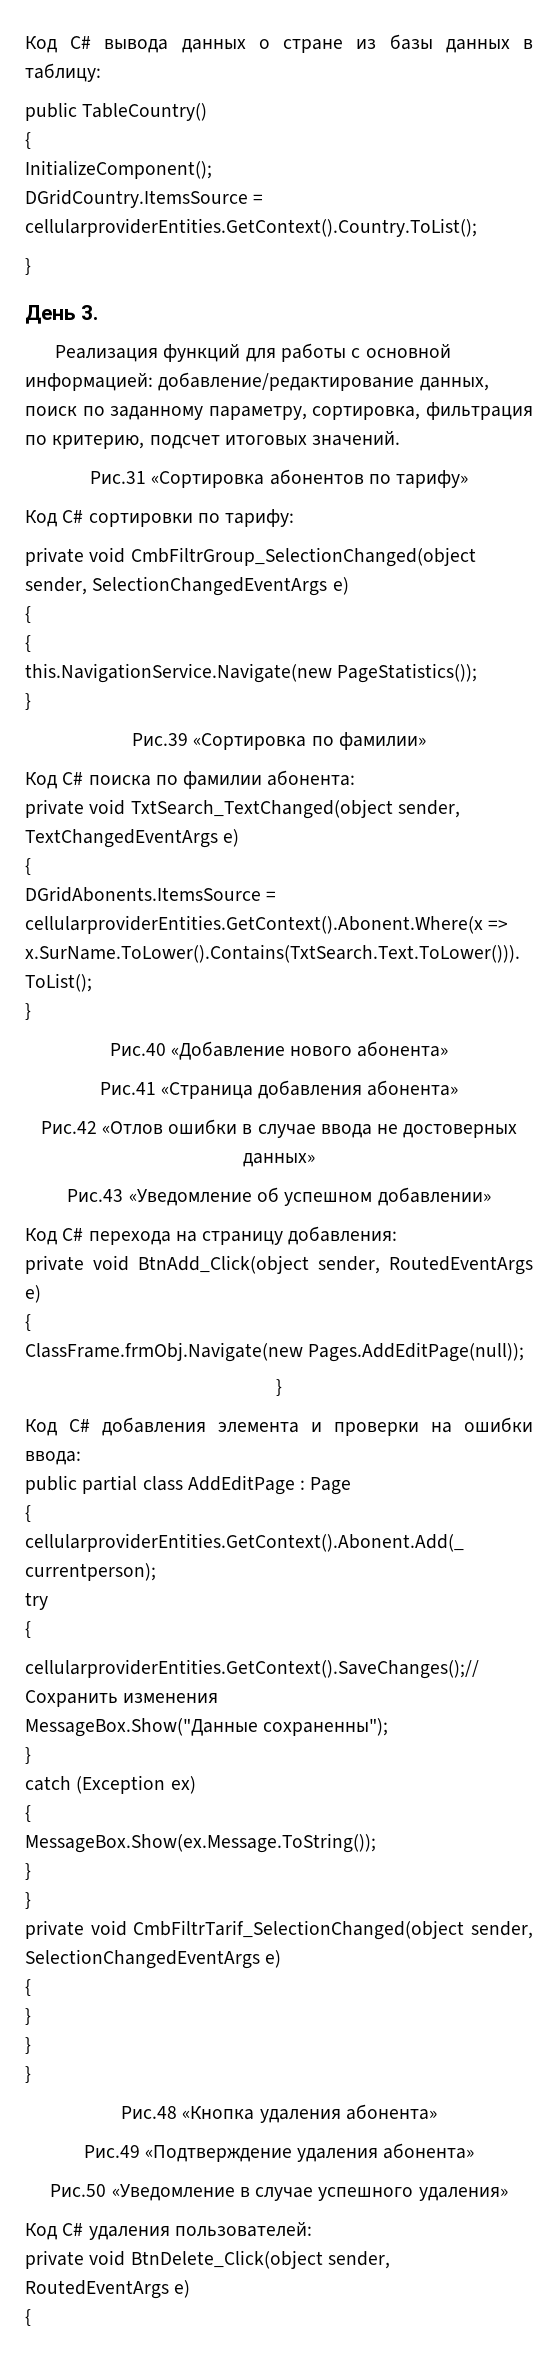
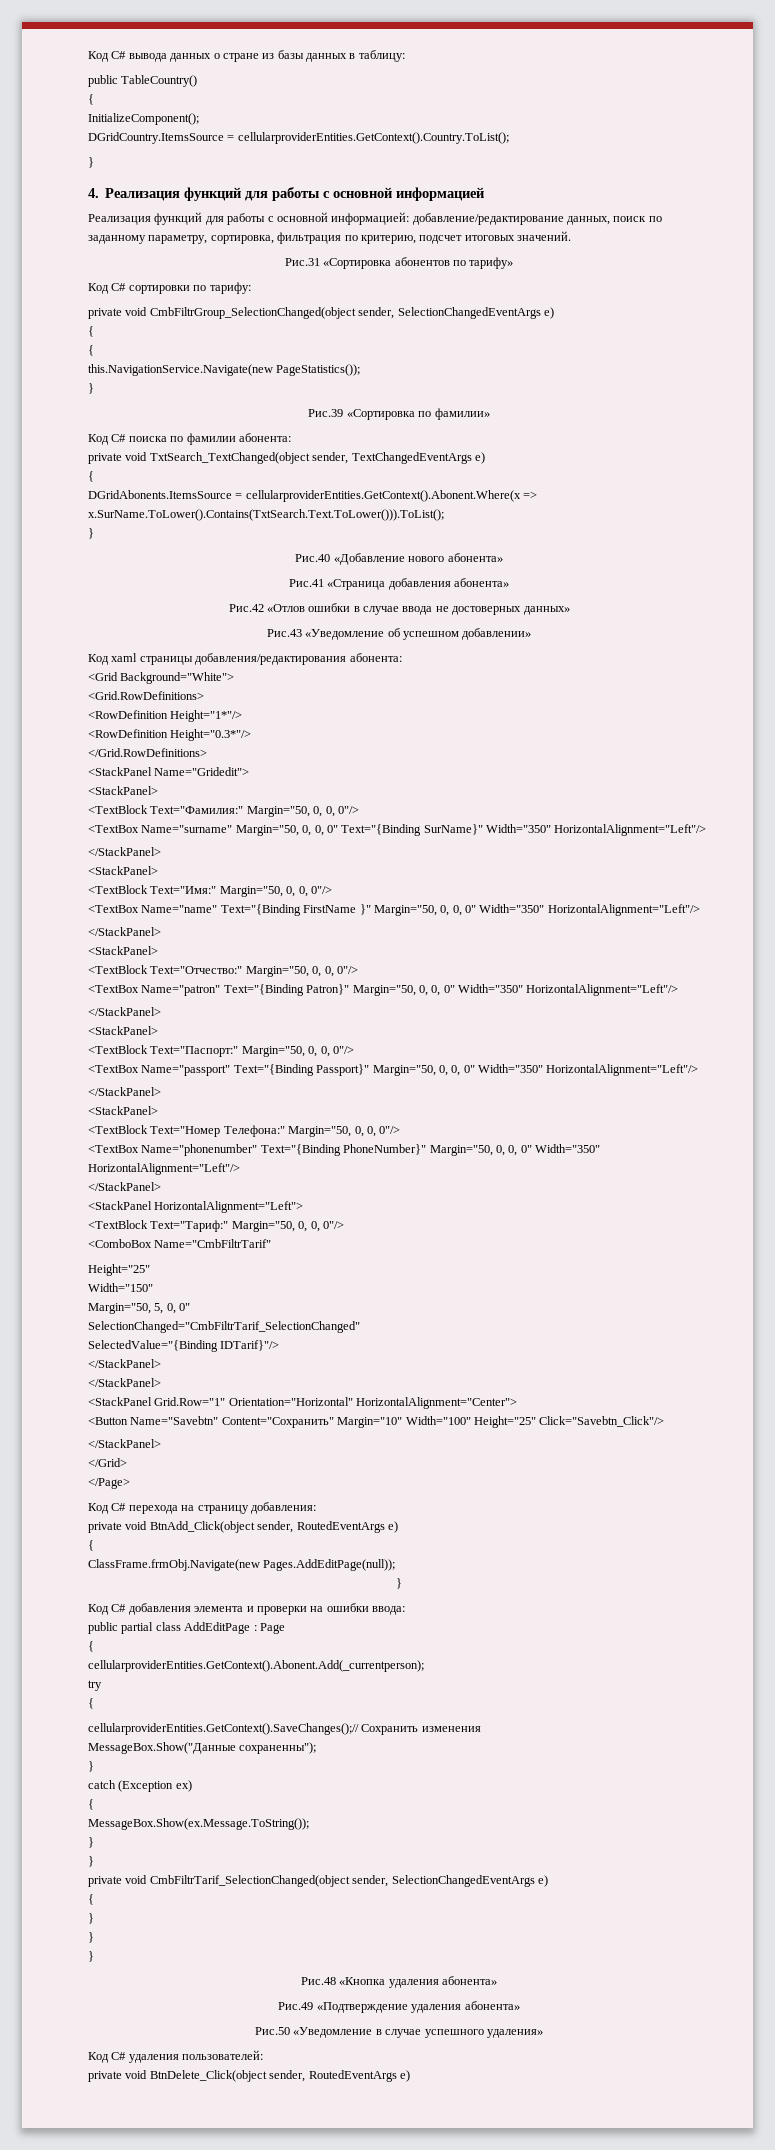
[25,305,98,324] День 3. -> [88,187,485,201] 4. Реализация функций для работы с основной информацией
(491, 1196) none -> [88,653,402,665] [88,672,235,684] [88,691,204,700] [88,710,243,722] [88,729,252,741] [88,748,207,757] [88,767,250,776] [88,786,158,795] [88,805,359,817] [88,824,707,836] [88,847,161,856] [88,866,158,875] [88,885,332,897] [88,904,700,916] [88,927,161,936] [88,946,158,955] [88,965,358,977] [88,984,679,996] [88,1007,161,1016] [88,1026,158,1035] [88,1045,354,1057] [88,1064,699,1076] [88,1087,161,1096] [88,1106,158,1115] [88,1125,401,1137] [88,1144,600,1156] [88,1163,240,1175] [88,1182,161,1191] [88,1201,304,1213] [88,1220,344,1232] [88,1239,272,1248] [88,1264,150,1276] [88,1283,153,1292] [88,1303,191,1314] [88,1321,360,1333] [88,1340,280,1352] [88,1359,161,1368] [88,1378,161,1387] [88,1397,518,1409] [88,1416,665,1428] [88,1439,161,1448] [88,1458,127,1467] [88,1478,130,1489] // Код xaml страницы добавления/редактирования абонента: // <Grid Background="White"> // <Grid.RowDefinitions> // <RowDefinition Height="1*"/> // <RowDefinition Height="0.3*"/> // </Grid.RowDefinitions> // <StackPanel Name="Gridedit"> // <StackPanel> // <TextBlock Text="Фамилия:" Margin="50, 0, 0, 0"/> // <TextBox Name="surname" Margin="50, 0, 0, 0" Text="{Binding SurName}" Width="350" HorizontalAlignment="Left"/> // </StackPanel> // <StackPanel> // <TextBlock Text="Имя:" Margin="50, 0, 0, 0"/> // <TextBox Name="name" Text="{Binding FirstName }" Margin="50, 0, 0, 0" Width="350" HorizontalAlignment="Left"/> // </StackPanel> // <StackPanel> // <TextBlock Text="Отчество:" Margin="50, 0, 0, 0"/> // <TextBox Name="patron" Text="{Binding Patron}" Margin="50, 0, 0, 0" Width="350" HorizontalAlignment="Left"/> // </StackPanel> // <StackPanel> // <TextBlock Text="Паспорт:" Margin="50, 0, 0, 0"/> // <TextBox Name="passport" Text="{Binding Passport}" Margin="50, 0, 0, 0" Width="350" HorizontalAlignment="Left"/> // </StackPanel> // <StackPanel> // <TextBlock Text="Номер Телефона:" Margin="50, 0, 0, 0"/> // <TextBox Name="phonenumber" Text="{Binding PhoneNumber}" Margin="50, 0, 0, 0" Width="350" HorizontalAlignment="Left"/> // </StackPanel> // <StackPanel HorizontalAlignment="Left"> // <TextBlock Text="Тариф:" Margin="50, 0, 0, 0"/> // <ComboBox Name="CmbFiltrTarif" // Height="25" // Width="150" // Margin="50, 5, 0, 0" // SelectionChanged="CmbFiltrTarif_SelectionChanged" // SelectedValue="{Binding IDTarif}"/> // </StackPanel> // </StackPanel> // <StackPanel Grid.Row="1" Orientation="Horizontal" HorizontalAlignment="Center"> // <Button Name="Savebtn" Content="Сохранить" Margin="10" Width="100" Height="25" Click="Savebtn_Click"/> // </StackPanel> // </Grid> // </Page>
[25,2309,31,2326] // { -> (410, 2076) none

